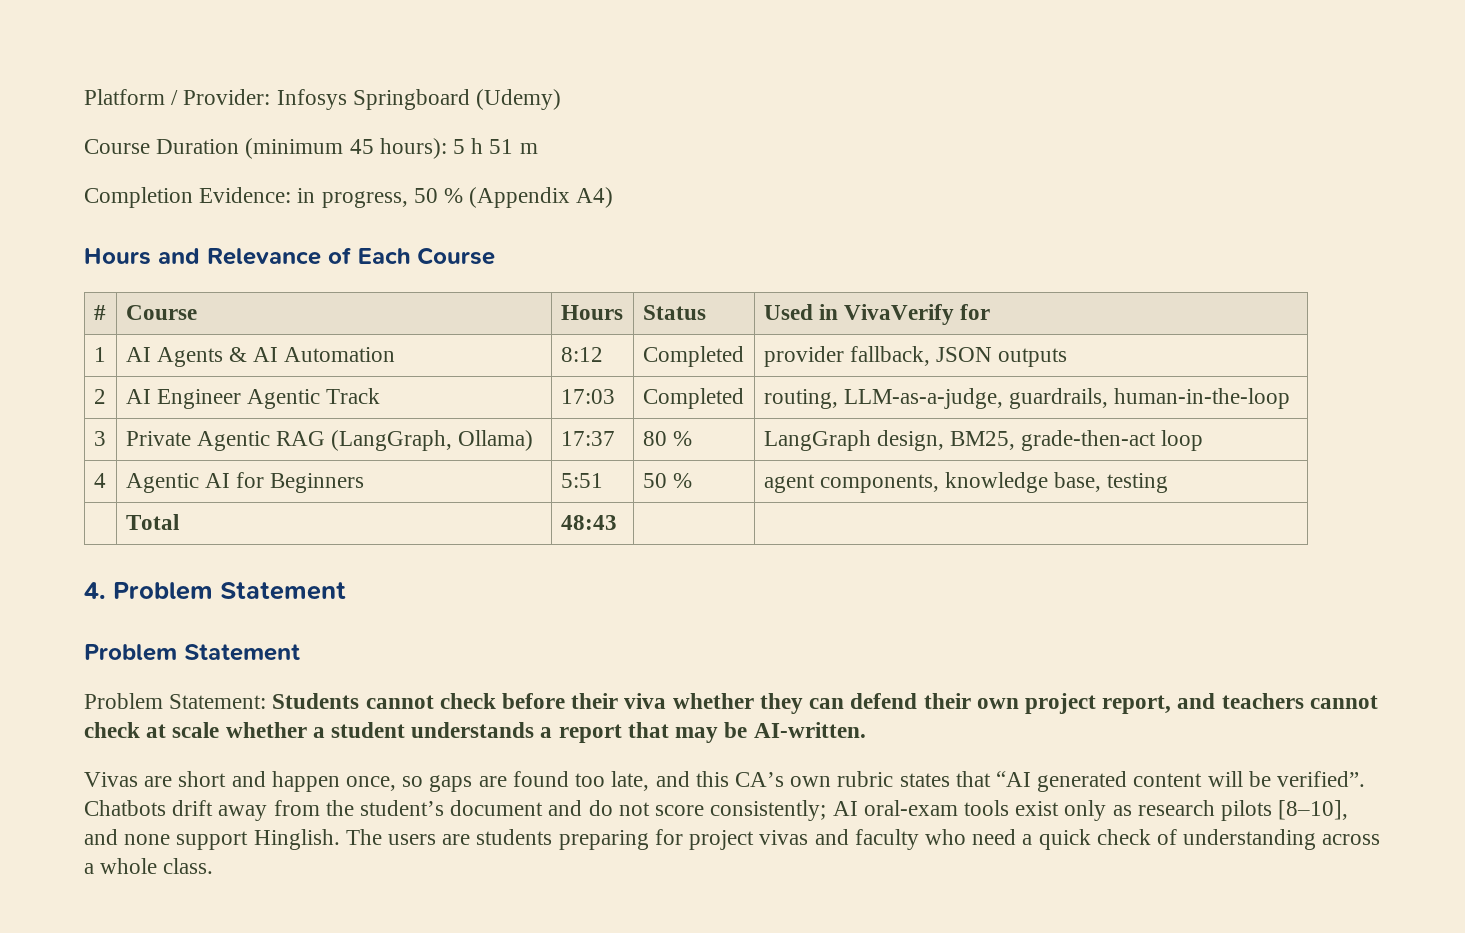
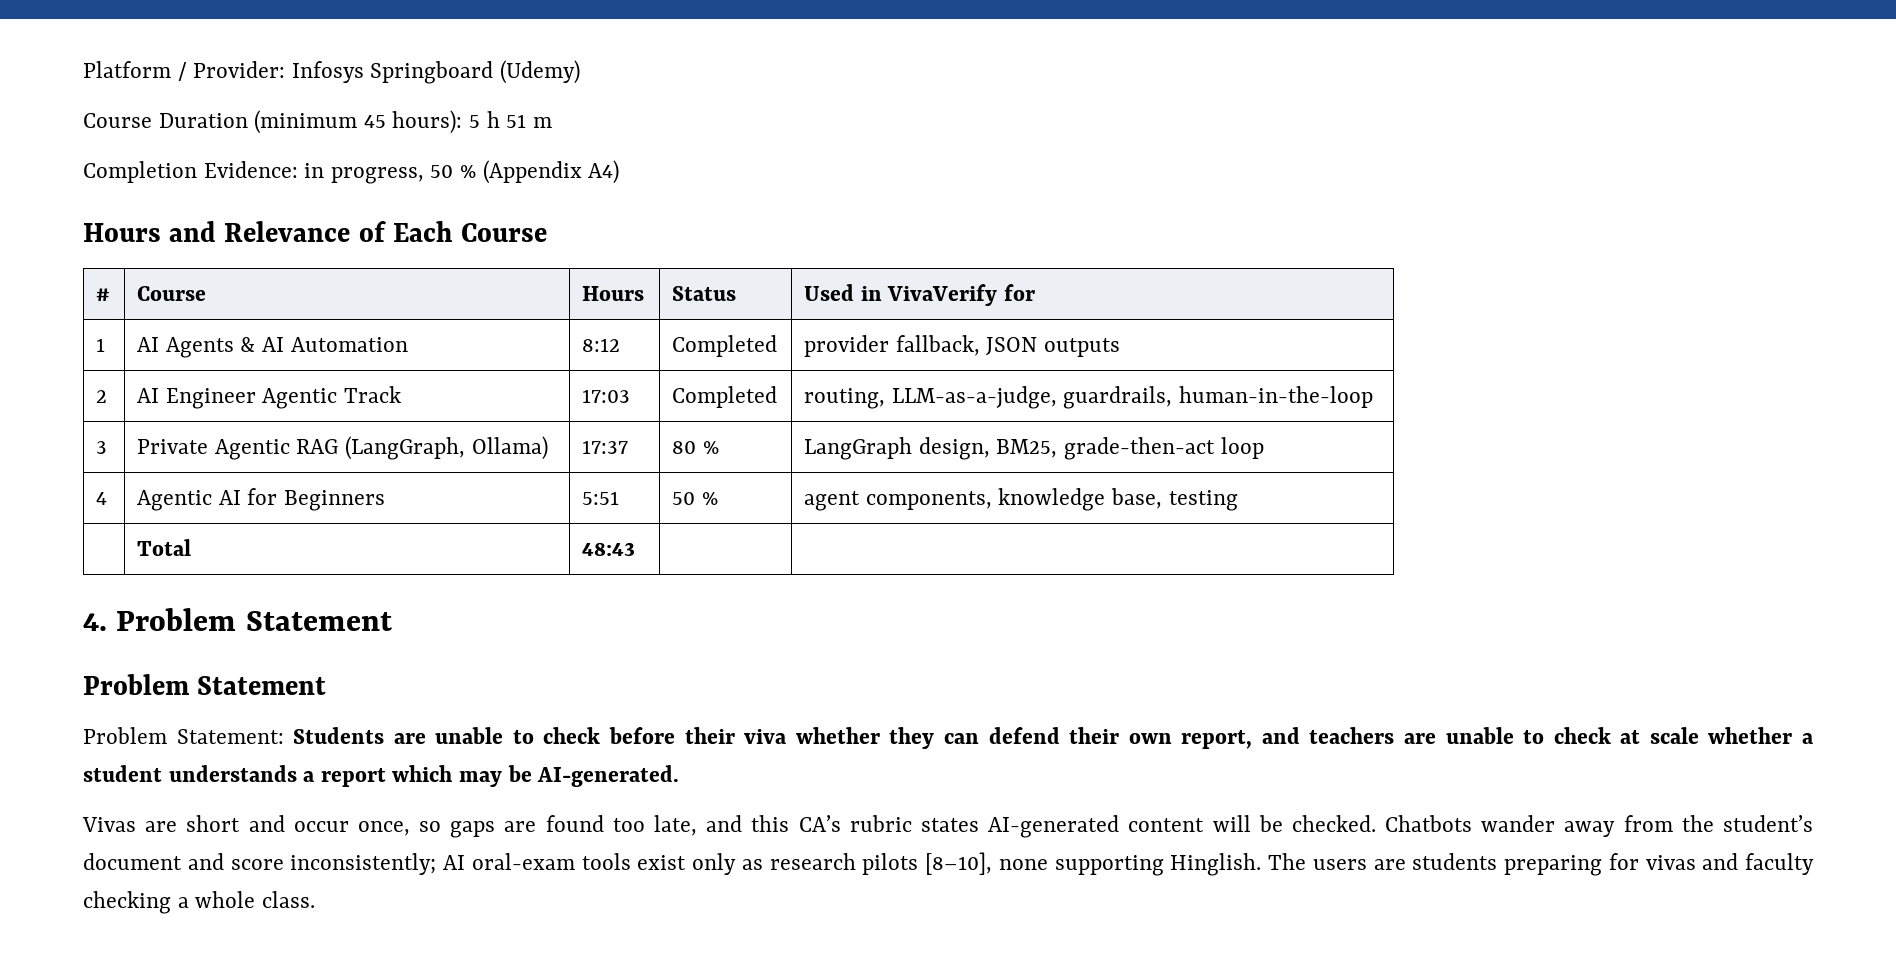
[365,695,434,709] cannot -> [393,727,534,744] are unable to
[1024,693,1096,714] project -> (1172, 738) none
[1309,695,1378,709] cannot -> [1403,727,1545,744] are unable to
[627,722,669,738] that -> [392,765,453,782] which
[753,722,866,738] AI-written. -> [537,765,680,787] AI-generated.
[271,771,340,792] happen -> [293,821,349,832] occur
[790,776,832,787] own -> (841, 823) none
[955,771,1366,792] [84,800,214,816] that “AI generated content will be verified”. Chatbots drift -> [988,815,1556,838] AI-generated content will be checked. Chatbots wander
[588,800,827,821] do not score consistently; -> [230,853,437,875] score inconsistently;
[84,829,249,850] and none support -> [998,855,1164,876] none supporting
[689,830,755,850] project -> (1639, 861) none
[924,829,1381,850] who need a quick check of understanding across -> [83,891,171,914] checking

